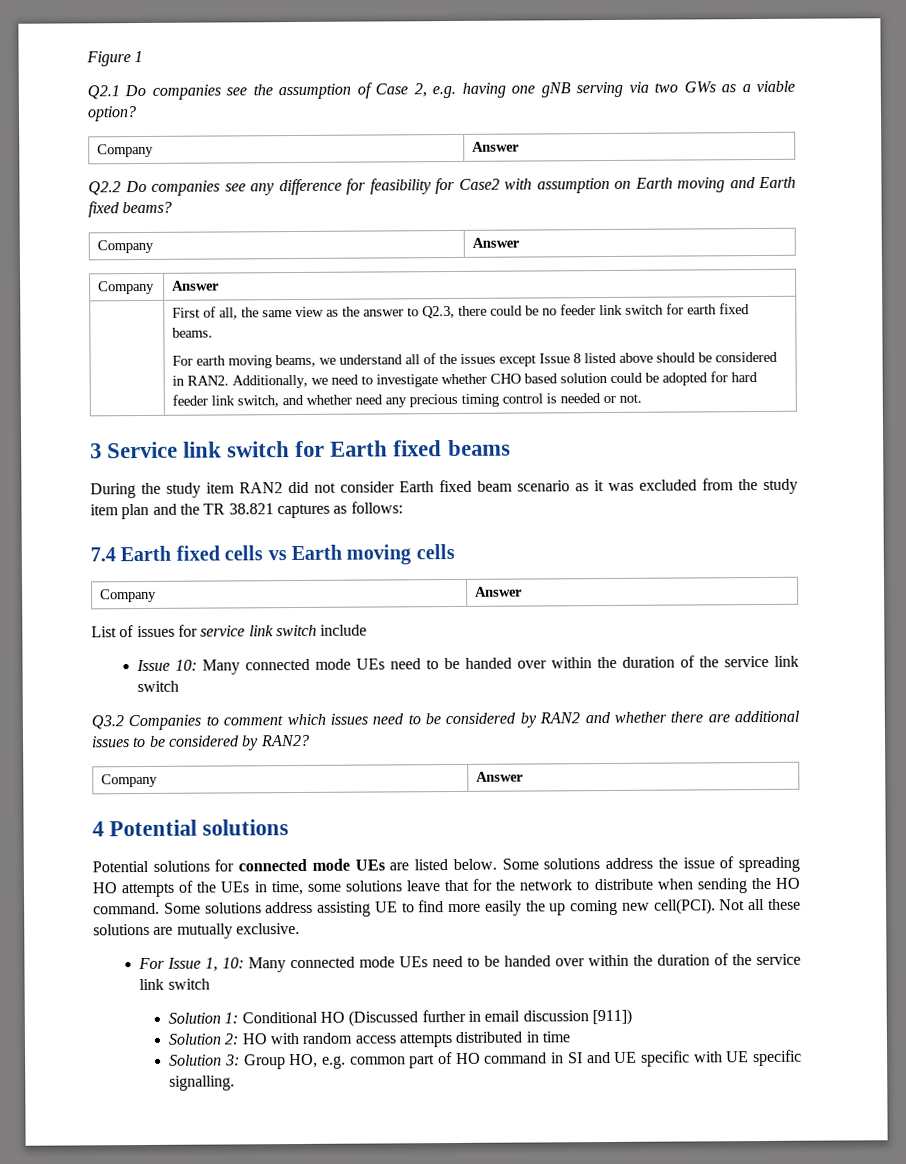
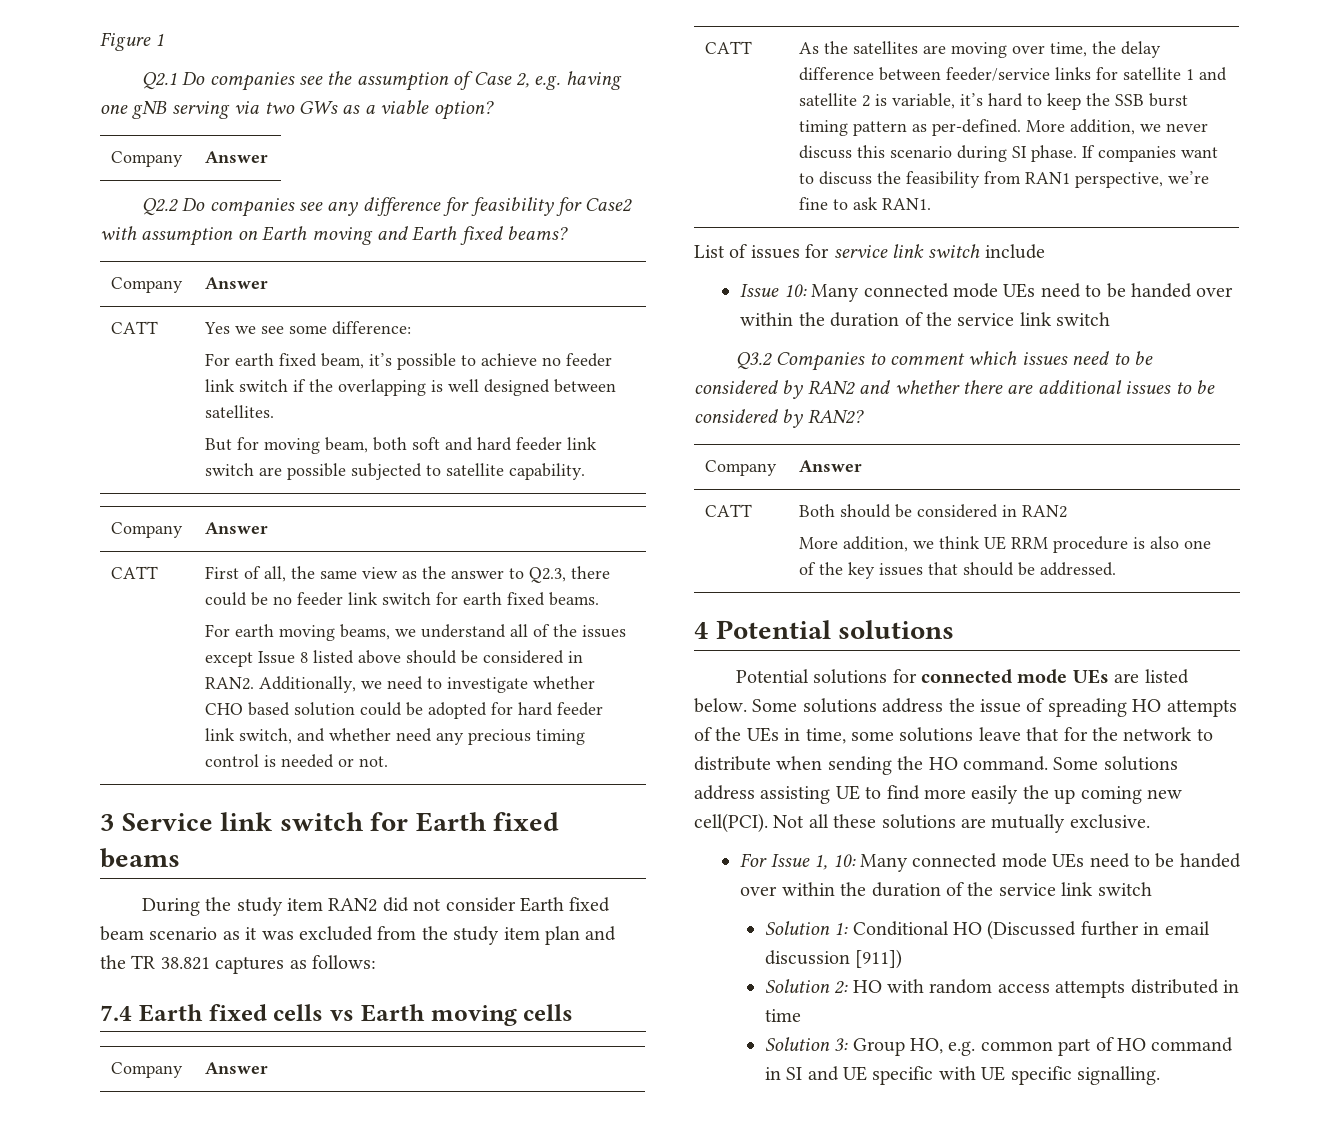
[98,280,156,295] [172,280,221,291] // Company | Answer // -> [111,321,159,334] [204,321,412,335] [205,353,613,370] [205,379,617,396] [205,405,275,418] [205,437,598,454] [205,463,586,480] [111,522,184,538] [205,522,269,534] [111,566,159,579] // CATT | Yes we see some difference: // For earth fixed beam, it’s possible to achieve no feeder link switch if the overlapping is well designed between satellites. // But for moving beam, both soft and hard feeder link switch are possible subjected to satellite capability. // Company | Answer // CATT
(524, 591) none -> [705,41,753,54] [799,41,1162,58] [799,67,1228,81] [799,93,1189,110] [799,119,1209,136] [799,145,1219,162] [799,171,1210,188] [799,197,932,210] // CATT | As the satellites are moving over time, the delay difference between feeder/service links for satellite 1 and satellite 2 is variable, it’s hard to keep the SSB burst timing pattern as per-defined. More addition, we never discuss this scenario during SI phase. If companies want to discuss the feasibility from RAN1 perspective, we’re fine to ask RAN1.
(525, 776) none -> [705,504,753,517] [799,504,1068,518] [799,536,1212,553] [799,562,1117,579] // CATT | Both should be considered in RAN2 // More addition, we think UE RRM procedure is also one of the key issues that should be addressed.

